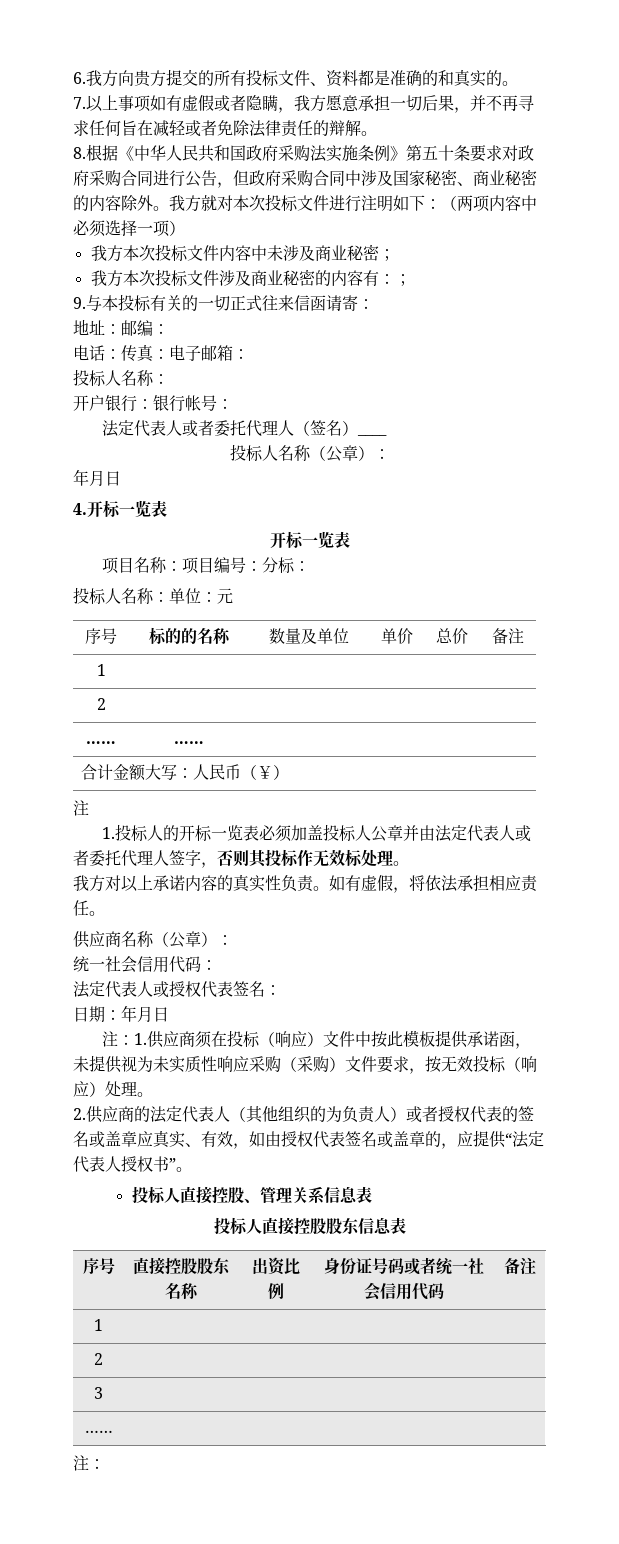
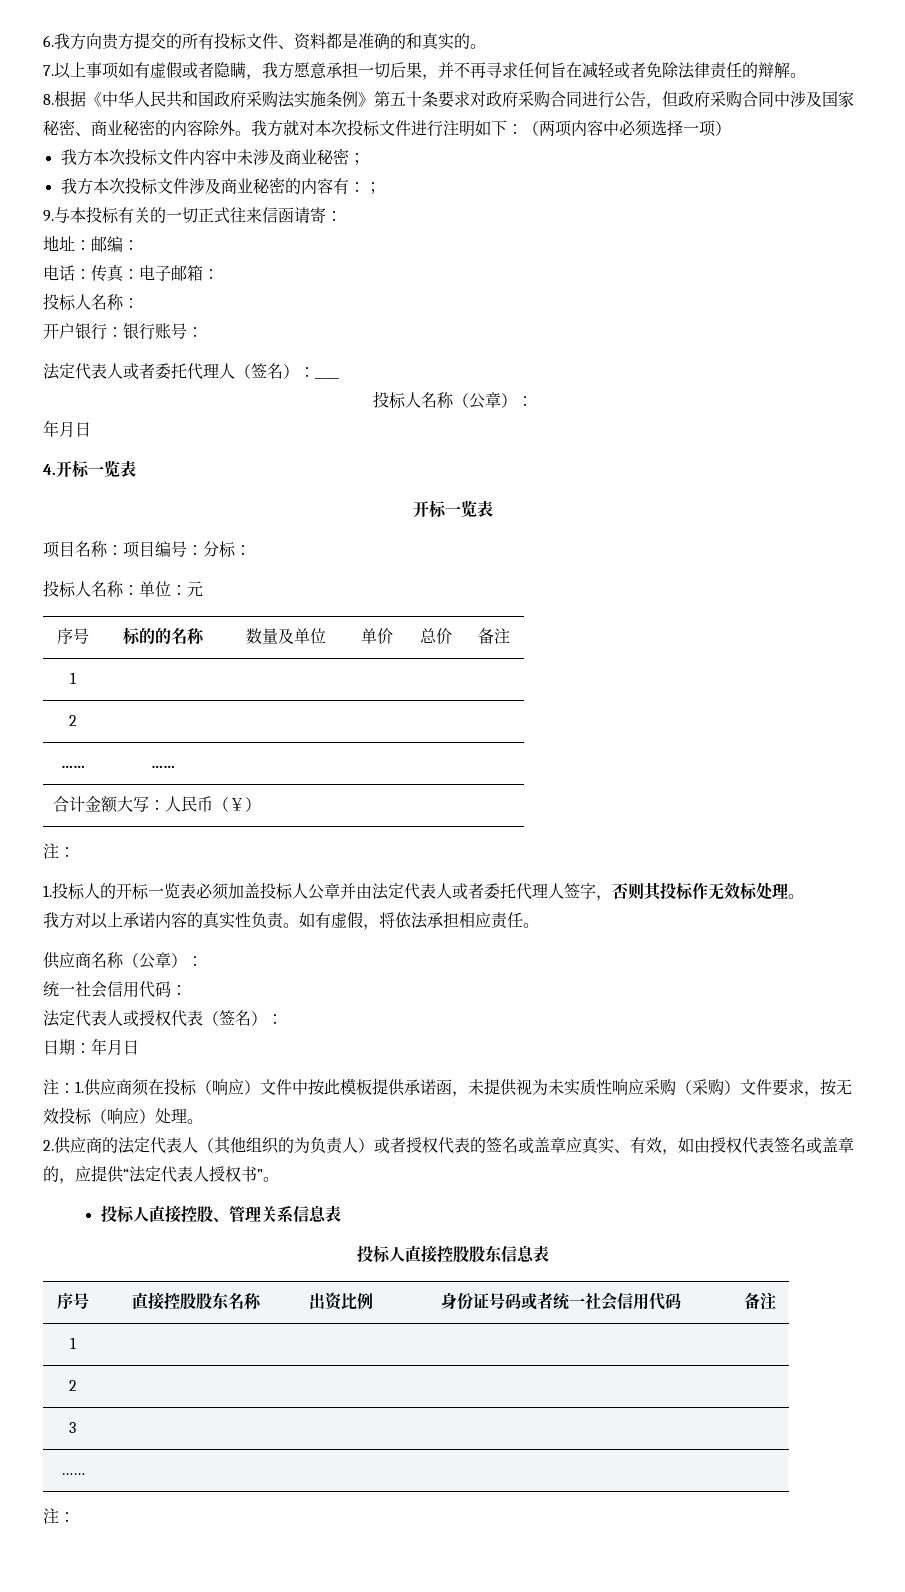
[185,395,201,411] 帐 -> [155,323,171,339] 账
(358, 428) none -> [299,367,315,377] ：
(89, 808) none -> [59,847,75,857] ：
[233,981,265,997] 签名 -> [203,1010,267,1026] （签名）

